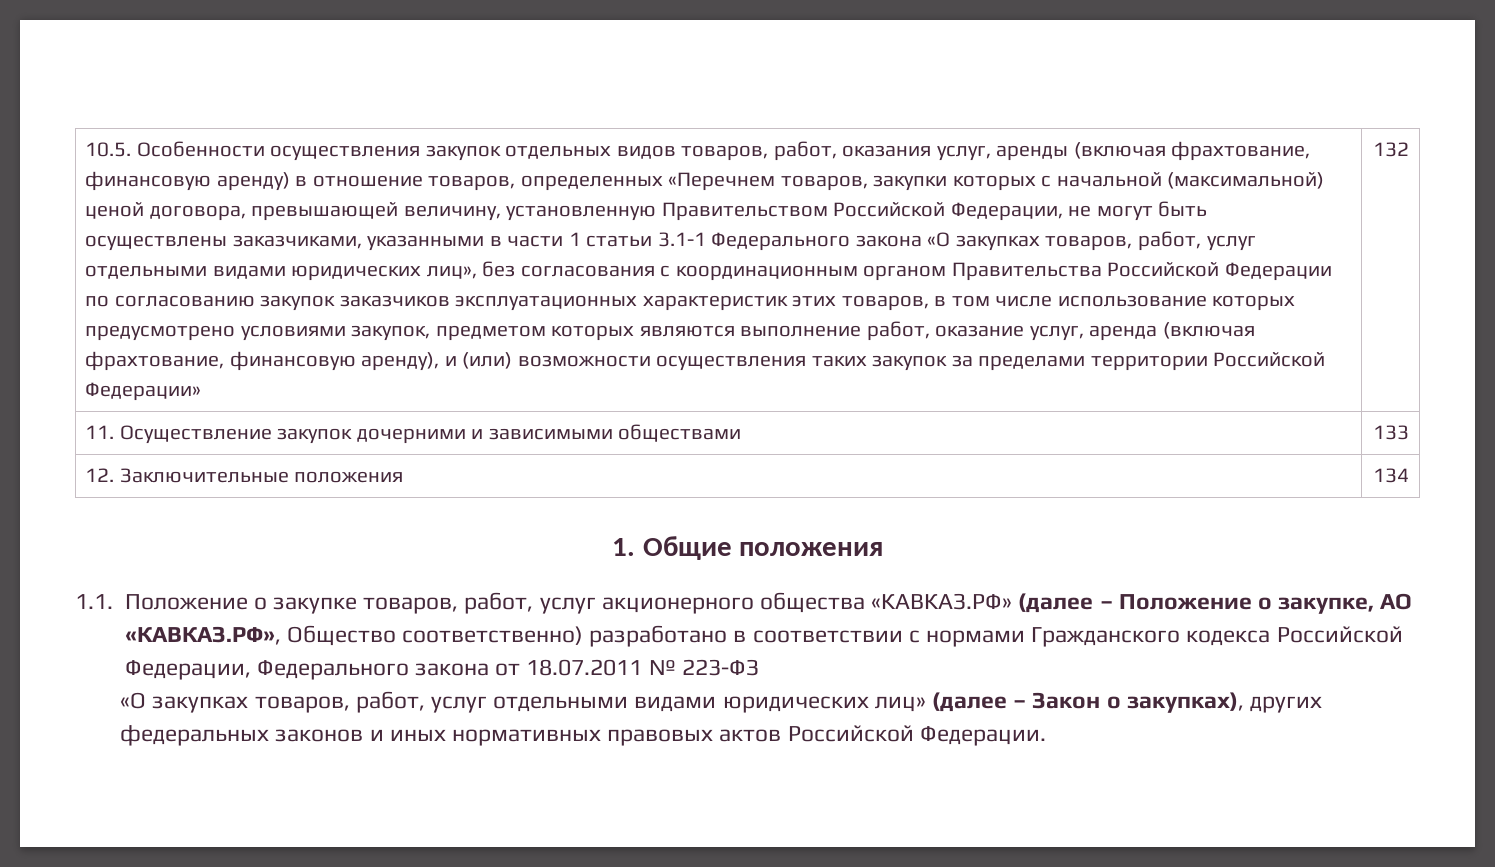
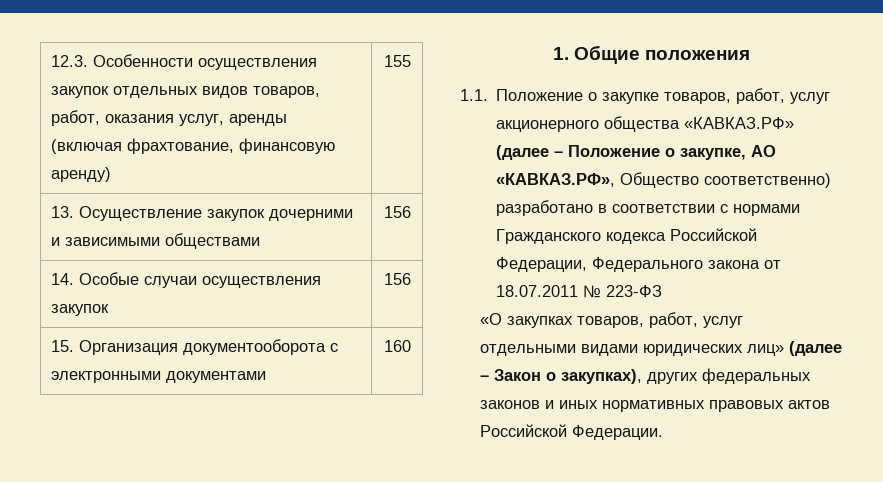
[85,142,132,157] 10.5. -> [51,55,89,67] 12.3.
[295,172,1325,191] [85,201,1208,221] [85,231,1256,251] [85,261,1332,281] [85,295,1296,311] [85,321,1255,341] [85,351,1326,371] [85,382,202,401] [1372,142,1409,157] [85,425,115,439] в отношение товаров, определенных «Перечнем товаров, закупки которых с начальной (максимальной) ценой договора, превышающей величину, установленную Правительством Российской Федерации, не могут быть осуществлены заказчиками, указанными в части 1 статьи 3.1-1 Федерального закона «О закупках товаров, работ, услуг отдельными видами юридических лиц», без согласования с координационным органом Правительства Российской Федерации по согласованию закупок заказчиков эксплуатационных характеристик этих товаров, в том числе использование которых предусмотрено условиями закупок, предметом которых являются выполнение работ, оказание услуг, аренда (включая фрахтование, финансовую аренду), и (или) возможности осуществления таких закупок за пределами территории Российской Федерации» | 132 // 11. -> [383,55,411,67] [51,206,75,218] | 155 // 13.
[1372,425,1409,440] [85,468,404,483] [1372,468,1409,483] 133 // 12. Заключительные положения | 134 -> [383,206,411,218] [51,272,322,288] [51,304,110,316] [383,273,411,285] [51,339,339,355] [51,371,267,383] [383,340,411,352] 156 // 14. Особые случаи осуществления закупок | 156 // 15. Организация документооборота с электронными документами | 160

